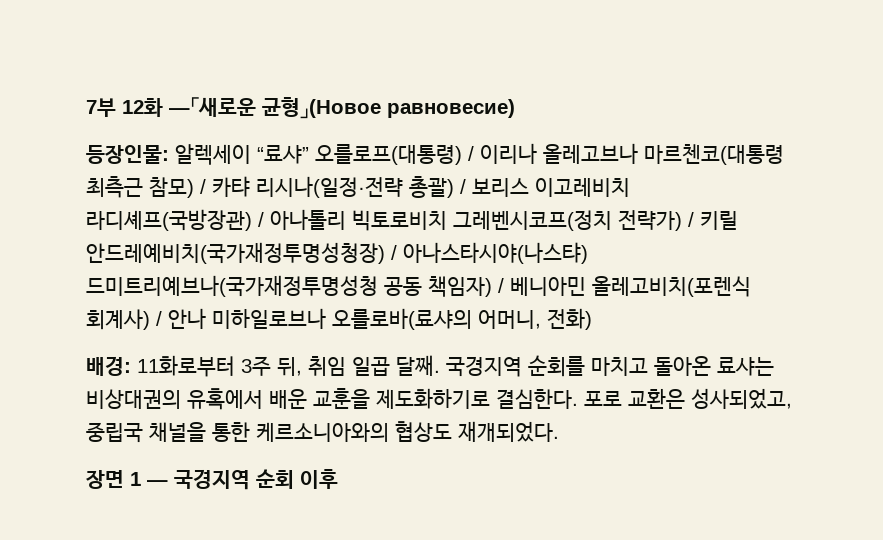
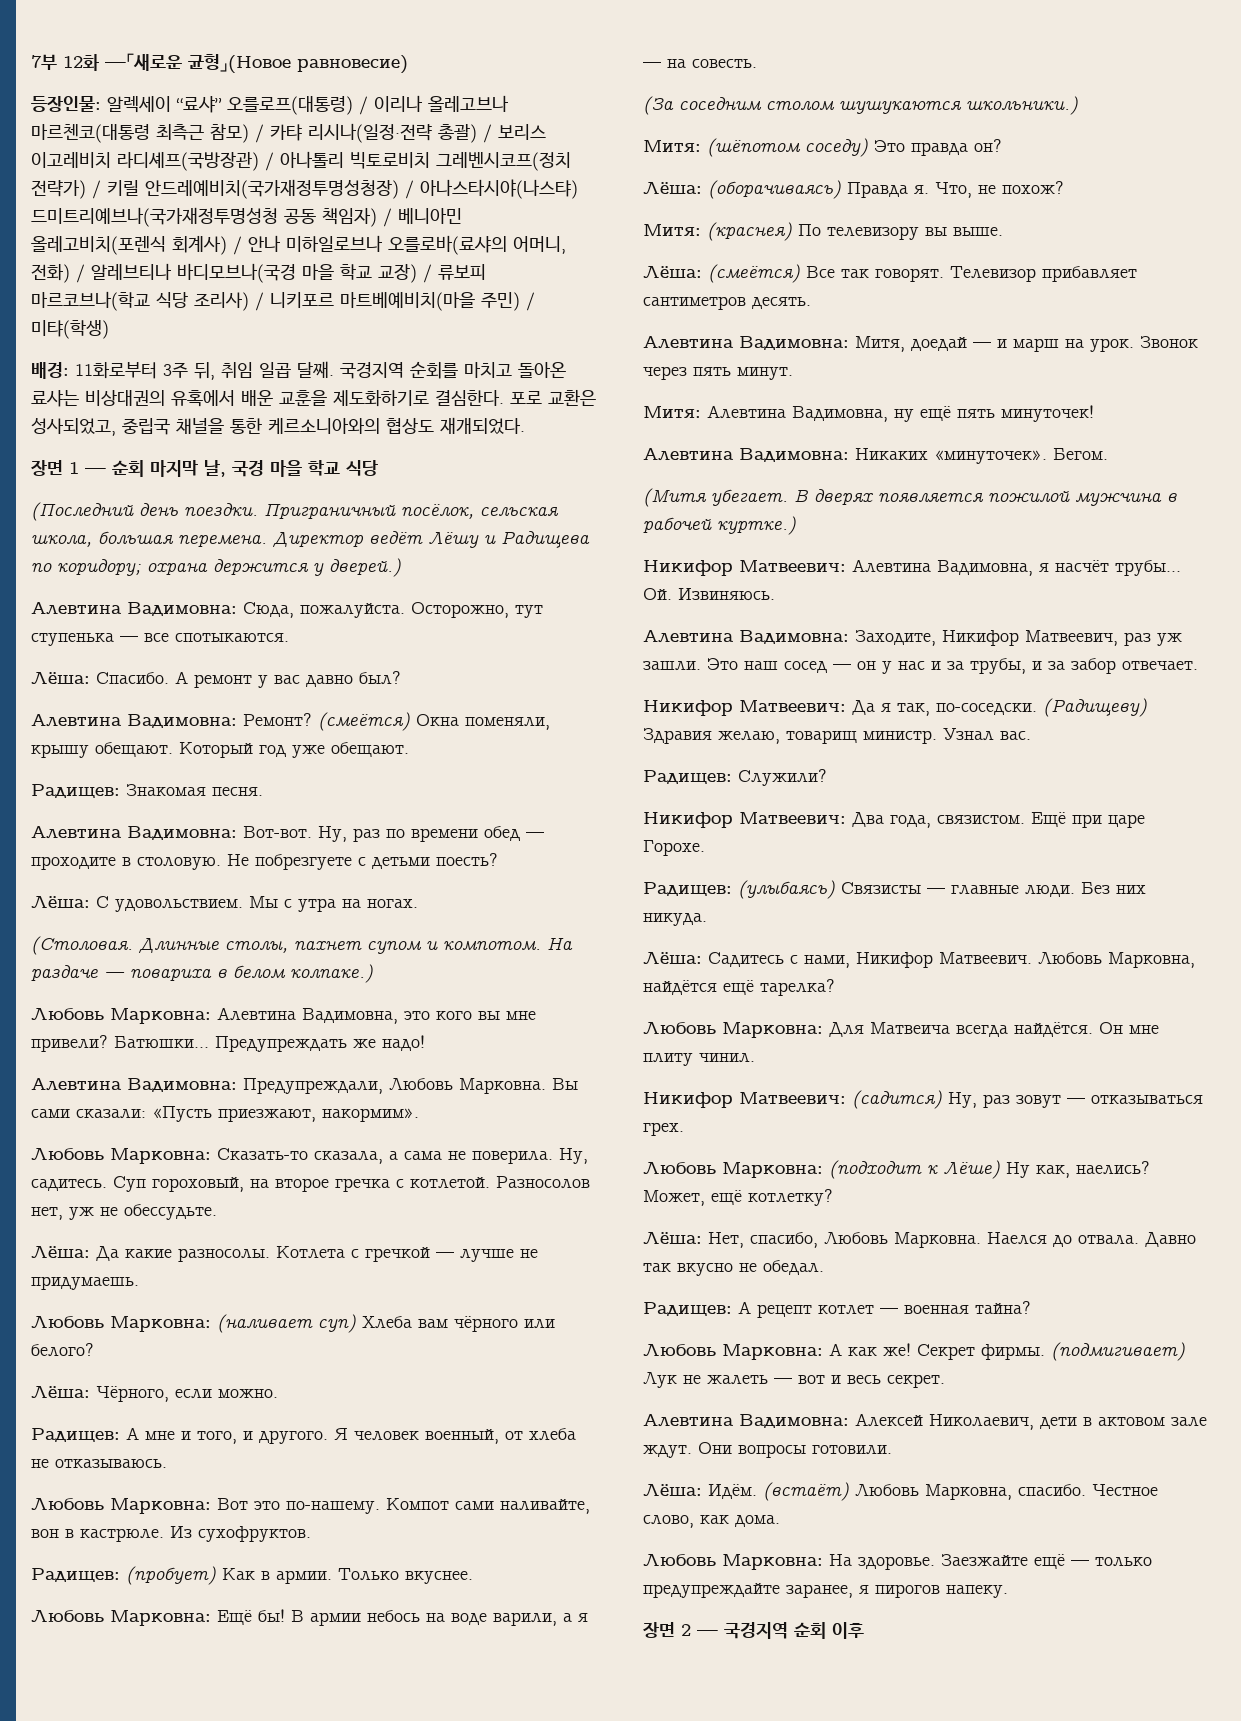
(592, 319) none -> [76,263,486,283] [31,291,535,311] [31,320,109,339] / 알레브티나 바디모브나(국경 마을 학교 교장) / 류보피 마르코브나(학교 식당 조리사) / 니키포르 마트베예비치(마을 주민) / 미탸(학생)
(168, 483) none -> [112,460,378,477] [31,502,559,521] [31,531,590,548] [31,558,401,577] [31,602,543,618] [31,633,289,646] [31,671,401,688] [31,712,550,731] [31,742,409,758] [31,784,263,798] [31,826,544,842] [31,853,498,870] [31,896,418,912] [31,936,573,955] [31,964,373,983] [31,1007,536,1024] [31,1035,425,1052] [31,1078,578,1094] [31,1106,419,1122] [31,1148,588,1164] [31,1176,590,1192] [31,1204,217,1220] [31,1246,538,1262] [31,1276,139,1290] [31,1314,555,1333] [31,1343,94,1357] [31,1386,278,1402] [31,1427,576,1444] [31,1459,167,1469] [31,1498,590,1514] [31,1526,311,1542] [31,1566,473,1585] [31,1609,588,1626] [643,59,757,68] [643,96,1078,115] [643,138,1002,157] [643,180,1064,199] [643,222,1003,241] [643,264,1137,283] [643,296,811,310] [643,336,1198,352] [643,366,793,380] [643,405,1094,422] [643,448,1108,464] [643,488,1177,507] [643,516,796,535] [643,559,1181,576] [643,588,775,601] [643,630,1182,646] [643,658,1198,674] [643,698,1147,717] [643,728,1031,744] [643,769,827,786] [643,812,1145,828] [643,840,705,856] [643,880,1146,899] [643,913,707,926] [643,952,1195,968] [643,979,835,996] [643,1022,1159,1038] [643,1053,755,1066] [643,1090,1203,1109] [643,1122,684,1136] [643,1160,1150,1179] [643,1189,833,1206] [643,1232,1196,1248] [643,1260,824,1276] [643,1301,1031,1318] [643,1342,1185,1361] [643,1372,945,1388] [643,1413,1207,1430] [643,1442,892,1458] [643,1482,1158,1501] [643,1515,780,1528] [643,1554,1152,1570] [643,1583,1008,1598] [643,1622,718,1638] 순회 마지막 날, 국경 마을 학교 식당 // (Последний день поездки. Приграничный посёлок, сельская школа, большая перемена. Директор ведёт Лёшу и Радищева по коридору; охрана держится у дверей.) // Алевтина Вадимовна: Сюда, пожалуйста. Осторожно, тут ступенька — все спотыкаются. // Лёша: Спасибо. А ремонт у вас давно был? // Алевтина Вадимовна: Ремонт? (смеётся) Окна поменяли, крышу обещают. Который год уже обещают. // Радищев: Знакомая песня. // Алевтина Вадимовна: Вот-вот. Ну, раз по времени обед — проходите в столовую. Не побрезгуете с детьми поесть? // Лёша: С удовольствием. Мы с утра на ногах. // (Столовая. Длинные столы, пахнет супом и компотом. На раздаче — повариха в белом колпаке.) // Любовь Марковна: Алевтина Вадимовна, это кого вы мне привели? Батюшки… Предупреждать же надо! // Алевтина Вадимовна: Предупреждали, Любовь Марковна. Вы сами сказали: «Пусть приезжают, накормим». // Любовь Марковна: Сказать-то сказала, а сама не поверила. Ну, садитесь. Суп гороховый, на второе гречка с котлетой. Разносолов нет, уж не обессудьте. // Лёша: Да какие разносолы. Котлета с гречкой — лучше не придумаешь. // Любовь Марковна: (наливает суп) Хлеба вам чёрного или белого? // Лёша: Чёрного, если можно. // Радищев: А мне и того, и другого. Я человек военный, от хлеба не отказываюсь. // Любовь Марковна: Вот это по-нашему. Компот сами наливайте, вон в кастрюле. Из сухофруктов. // Радищев: (пробует) Как в армии. Только вкуснее. // Любовь Марковна: Ещё бы! В армии небось на воде варили, а я — на совесть. // (За соседним столом шушукаются школьники.) // Митя: (шёпотом соседу) Это правда он? // Лёша: (оборачиваясь) Правда я. Что, не похож? // Митя: (краснея) По телевизору вы выше. // Лёша: (смеётся) Все так говорят. Телевизор прибавляет сантиметров десять. // Алевтина Вадимовна: Митя, доедай — и марш на урок. Звонок через пять минут. // Митя: Алевтина Вадимовна, ну ещё пять минуточек! // Алевтина Вадимовна: Никаких «минуточек». Бегом. // (Митя убегает. В дверях появляется пожилой мужчина в рабочей куртке.) // Никифор Матвеевич: Алевтина Вадимовна, я насчёт трубы… Ой. Извиняюсь. // Алевтина Вадимовна: Заходите, Никифор Матвеевич, раз уж зашли. Это наш сосед — он у нас и за трубы, и за забор отвечает. // Никифор Матвеевич: Да я так, по-соседски. (Радищеву) Здравия желаю, товарищ министр. Узнал вас. // Радищев: Служили? // Никифор Матвеевич: Два года, связистом. Ещё при царе Горохе. // Радищев: (улыбаясь) Связисты — главные люди. Без них никуда. // Лёша: Садитесь с нами, Никифор Матвеевич. Любовь Марковна, найдётся ещё тарелка? // Любовь Марковна: Для Матвеича всегда найдётся. Он мне плиту чинил. // Никифор Матвеевич: (садится) Ну, раз зовут — отказываться грех. // Любовь Марковна: (подходит к Лёше) Ну как, наелись? Может, ещё котлетку? // Лёша: Нет, спасибо, Любовь Марковна. Наелся до отвала. Давно так вкусно не обедал. // Радищев: А рецепт котлет — военная тайна? // Любовь Марковна: А как же! Секрет фирмы. (подмигивает) Лук не жалеть — вот и весь секрет. // Алевтина Вадимовна: Алексей Николаевич, дети в актовом зале ждут. Они вопросы готовили. // Лёша: Идём. (встаёт) Любовь Марковна, спасибо. Честное слово, как дома. // Любовь Марковна: На здоровье. Заезжайте ещё — только предупреждайте заранее, я пирогов напеку. // 장면 2 —

